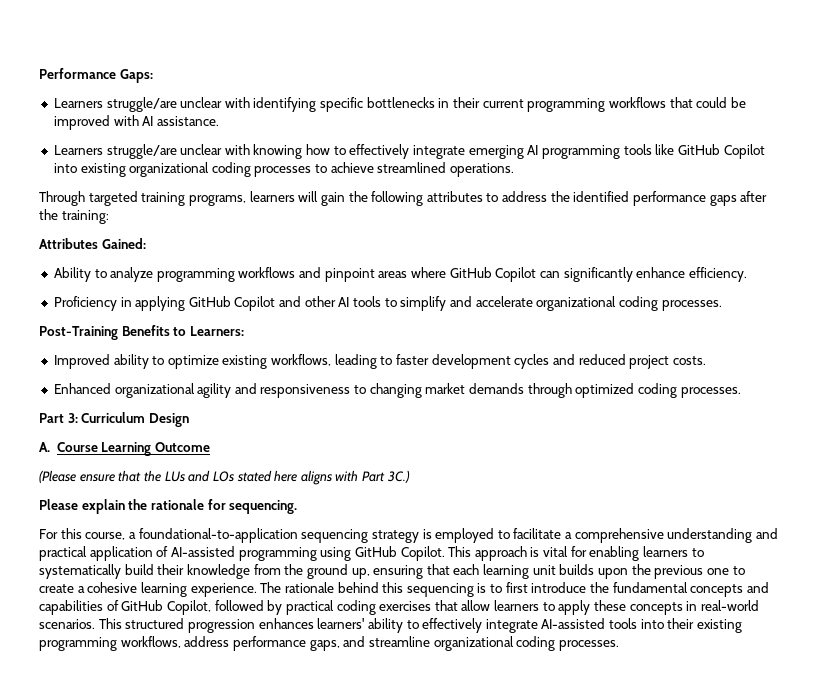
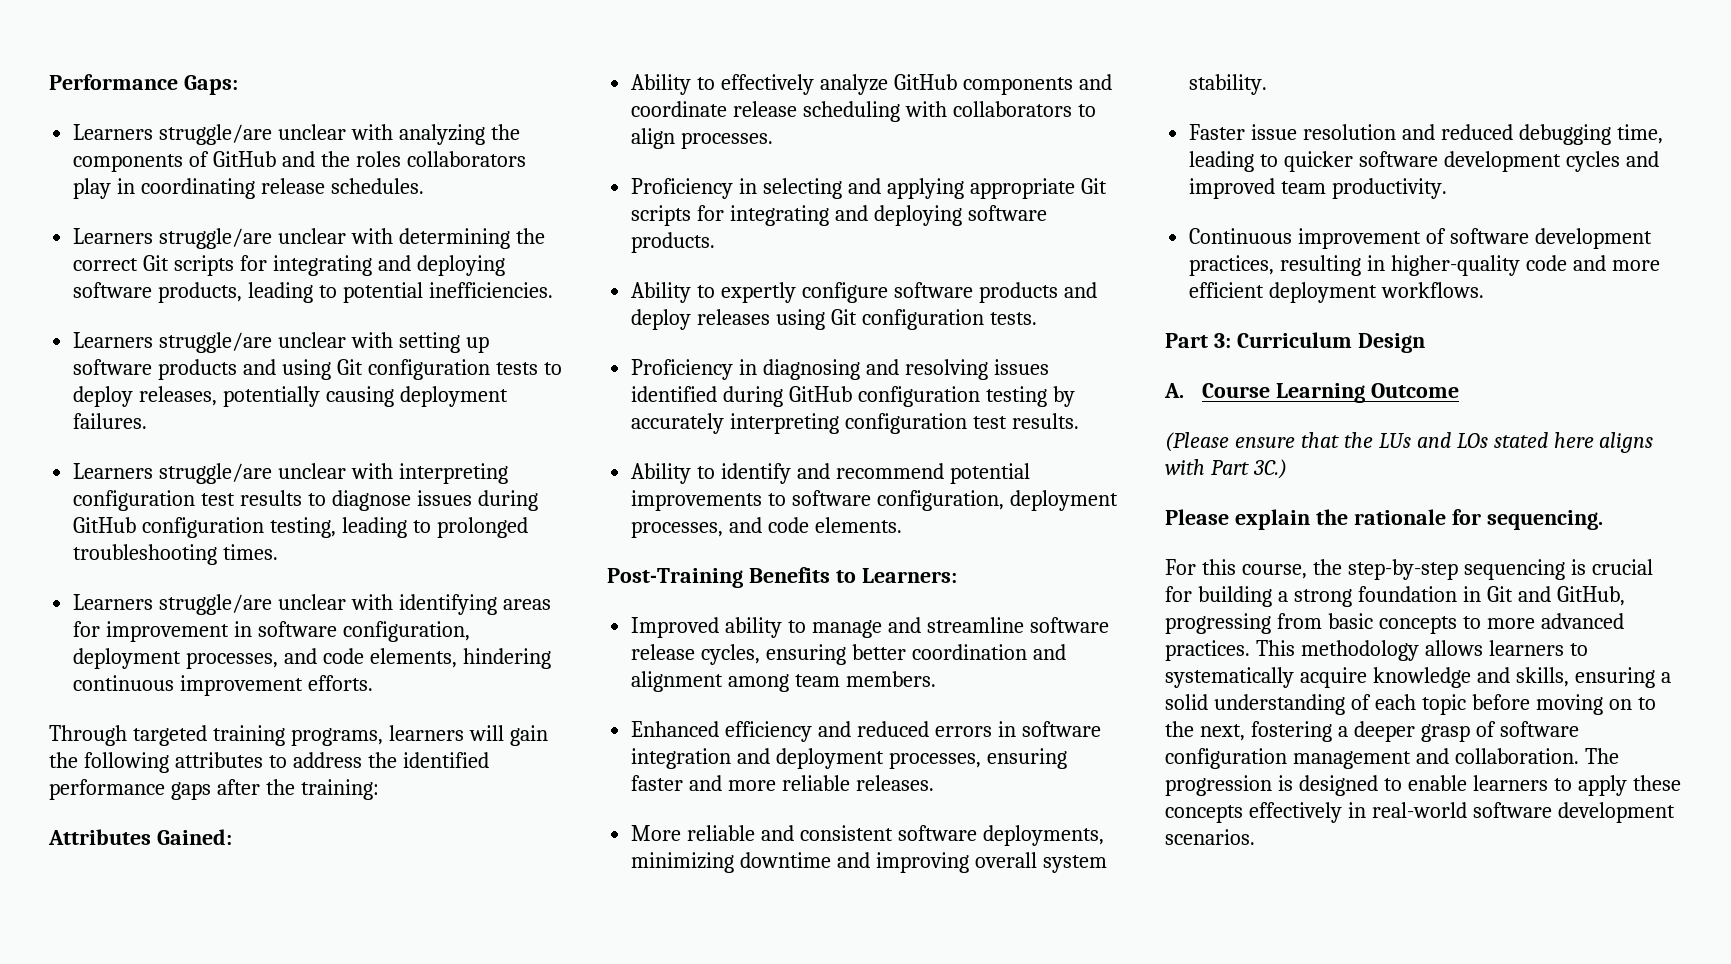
[253,97,746,112] [53,115,219,130] [53,144,765,159] [53,162,515,177] identifying specific bottlenecks in their current programming workflows that could be improved with AI assistance. // Learners struggle/are unclear with knowing how to effectively integrate emerging AI programming tools like GitHub Copilot into existing organizational coding processes to achieve streamlined operations. -> [398,124,520,145] [73,151,526,172] [73,178,424,199] [73,228,545,249] [73,255,505,276] [73,282,553,303] [73,332,489,353] [73,359,562,380] [73,386,508,407] [73,413,148,429] [73,463,508,484] [73,490,538,511] [73,517,528,538] [73,544,279,565] [73,594,551,615] [73,621,470,642] [73,648,551,669] [73,675,374,696] analyzing the components of GitHub and the roles collaborators play in coordinating release schedules. // Learners struggle/are unclear with determining the correct Git scripts for integrating and deploying software products, leading to potential inefficiencies. // Learners struggle/are unclear with setting up software products and using Git configuration tests to deploy releases, potentially causing deployment failures. // Learners struggle/are unclear with interpreting configuration test results to diagnose issues during GitHub configuration testing, leading to prolonged troubleshooting times. // Learners struggle/are unclear with identifying areas for improvement in software configuration, deployment processes, and code elements, hindering continuous improvement efforts.
[110,267,747,282] [53,296,722,311] analyze programming workflows and pinpoint areas where GitHub Copilot can significantly enhance efficiency. // Proficiency in applying GitHub Copilot and other AI tools to simplify and accelerate organizational coding processes. -> [721,74,1112,95] [631,101,1096,122] [631,128,774,149] [631,178,1107,199] [631,205,1047,226] [631,232,716,253] [631,282,1097,303] [631,309,1037,330] [631,359,1049,380] [631,386,1075,407] [631,413,1079,434] [631,463,1030,484] [631,490,1118,511] [631,517,903,538] effectively analyze GitHub components and coordinate release scheduling with collaborators to align processes. // Proficiency in selecting and applying appropriate Git scripts for integrating and deploying software products. // Ability to expertly configure software products and deploy releases using Git configuration tests. // Proficiency in diagnosing and resolving issues identified during GitHub configuration testing by accurately interpreting configuration test results. // Ability to identify and recommend potential improvements to software configuration, deployment processes, and code elements.
[167,354,706,369] [53,383,741,398] optimize existing workflows, leading to faster development cycles and reduced project costs. // Enhanced organizational agility and responsiveness to changing market demands through optimized coding processes. -> [812,617,1109,638] [631,644,1066,665] [631,671,937,692] [631,721,1101,742] [631,748,1067,769] [631,775,934,791] [631,825,1104,846] [631,852,1107,873] [1189,74,1268,95] [1189,124,1663,145] [1189,151,1659,172] [1189,178,1448,199] [1189,228,1652,249] [1189,255,1660,276] [1189,282,1485,303] manage and streamline software release cycles, ensuring better coordination and alignment among team members. // Enhanced efficiency and reduced errors in software integration and deployment processes, ensuring faster and more reliable releases. // More reliable and consistent software deployments, minimizing downtime and improving overall system stability. // Faster issue resolution and reduced debugging time, leading to quicker software development cycles and improved team productivity. // Continuous improvement of software development practices, resulting in higher-quality code and more efficient deployment workflows.
[128,528,779,543] [39,546,704,561] [39,564,745,579] [39,582,769,597] [39,600,491,615] a foundational-to-application sequencing strategy is employed to facilitate a comprehensive understanding and practical application of AI-assisted programming using GitHub Copilot. This approach is vital for enabling learners to systematically build their knowledge from the ground up, ensuring that each learning unit builds upon the previous one to create a cohesive learning experience. The rationale behind this sequencing is to first introduce the fundamental concepts and capabilities of GitHub Copilot, followed by practical coding exercises that allow -> [1312,559,1653,580] [1165,586,1625,607] [1165,613,1624,634] [1165,640,1588,661] [1165,667,1671,688] [1165,694,1656,715] [1165,721,1579,742] [1165,748,1619,769] [1165,775,1467,796] the step-by-step sequencing is crucial for building a strong foundation in Git and GitHub, progressing from basic concepts to more advanced practices. This methodology allows learners to systematically acquire knowledge and skills, ensuring a solid understanding of each topic before moving on to the next, fostering a deeper grasp of software configuration management and collaboration. The progression is designed to enable
(683, 608) none -> [1248,802,1342,823] effectively
[39,618,743,633] [39,636,619,651] scenarios. This structured progression enhances learners' ability to effectively integrate AI-assisted tools into their existing programming workflows, address performance gaps, and streamline organizational coding processes. -> [1472,802,1675,823] [1165,829,1255,845] software development scenarios.

